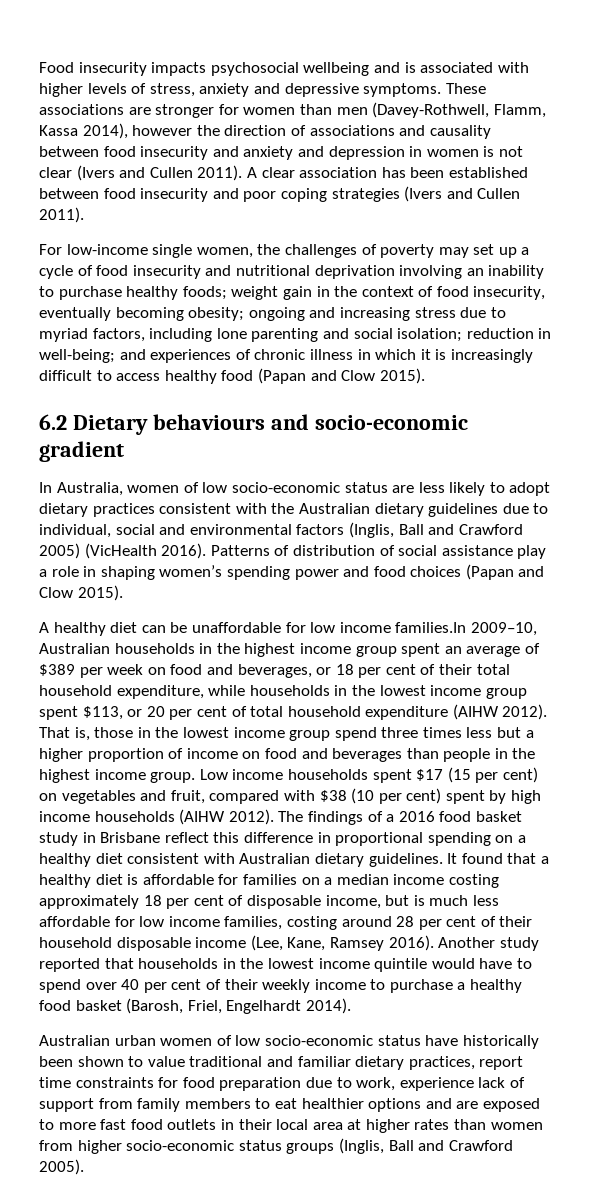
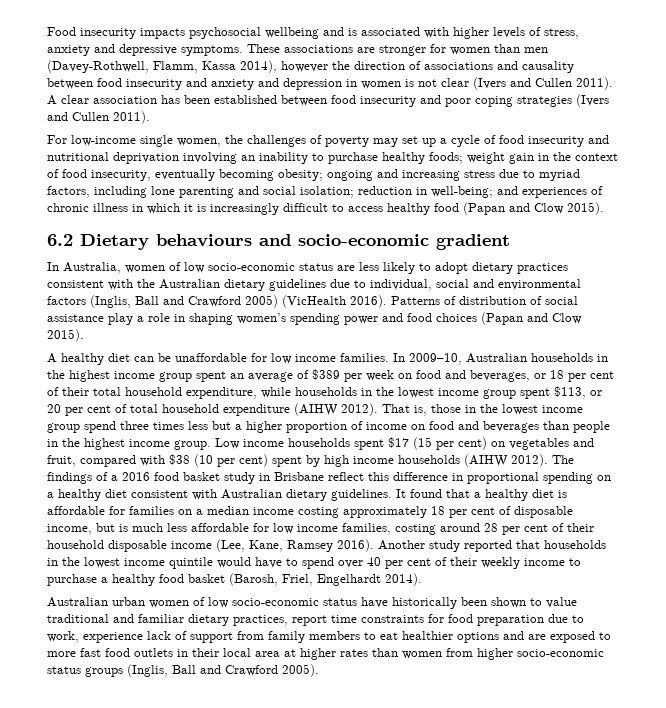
[395,622,467,633] families.In -> [340,353,405,362] families. In

